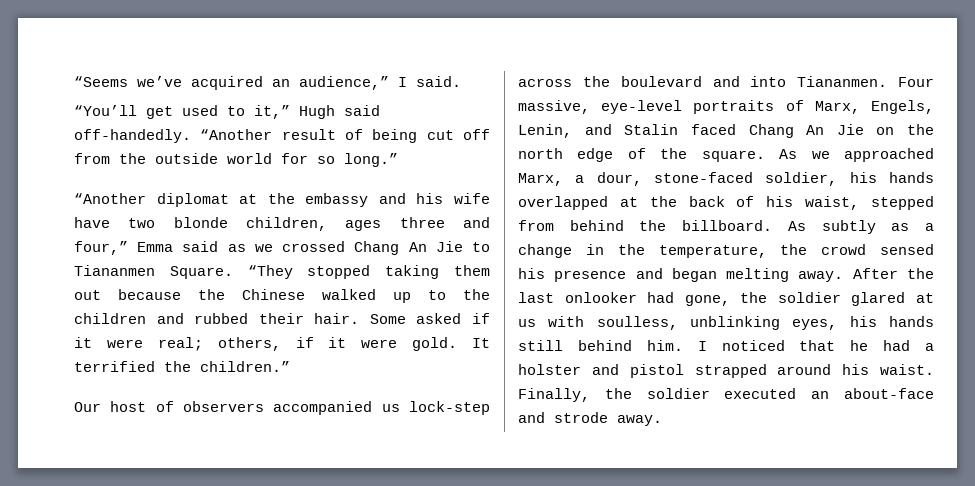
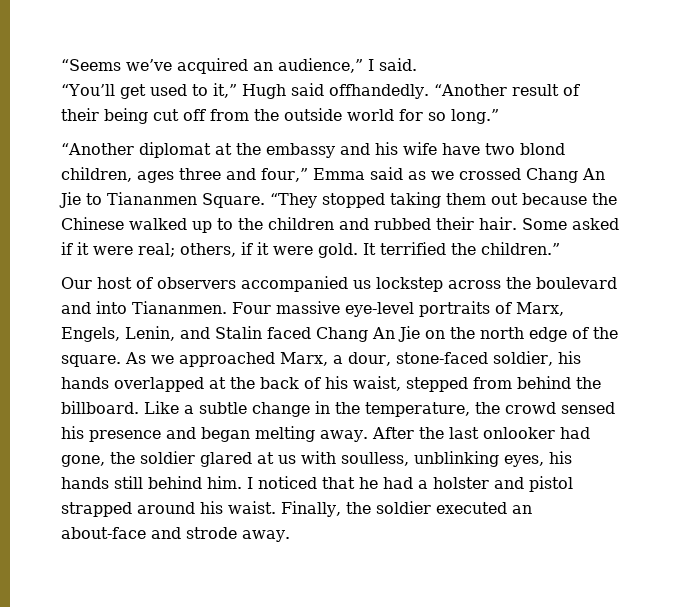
[74,129,191,143] off-handedly. -> [328,84,429,99] offhandedly.
(363, 134) none -> [61,108,99,121] their
[173,217,228,228] blonde -> [519,143,565,155] blond
[409,401,490,415] lock-step -> [376,277,443,292] lockstep
[518,100,590,114] massive, -> [275,301,340,314] massive
[787,220,934,234] As subtly as a -> [144,401,247,414] Like a subtle

